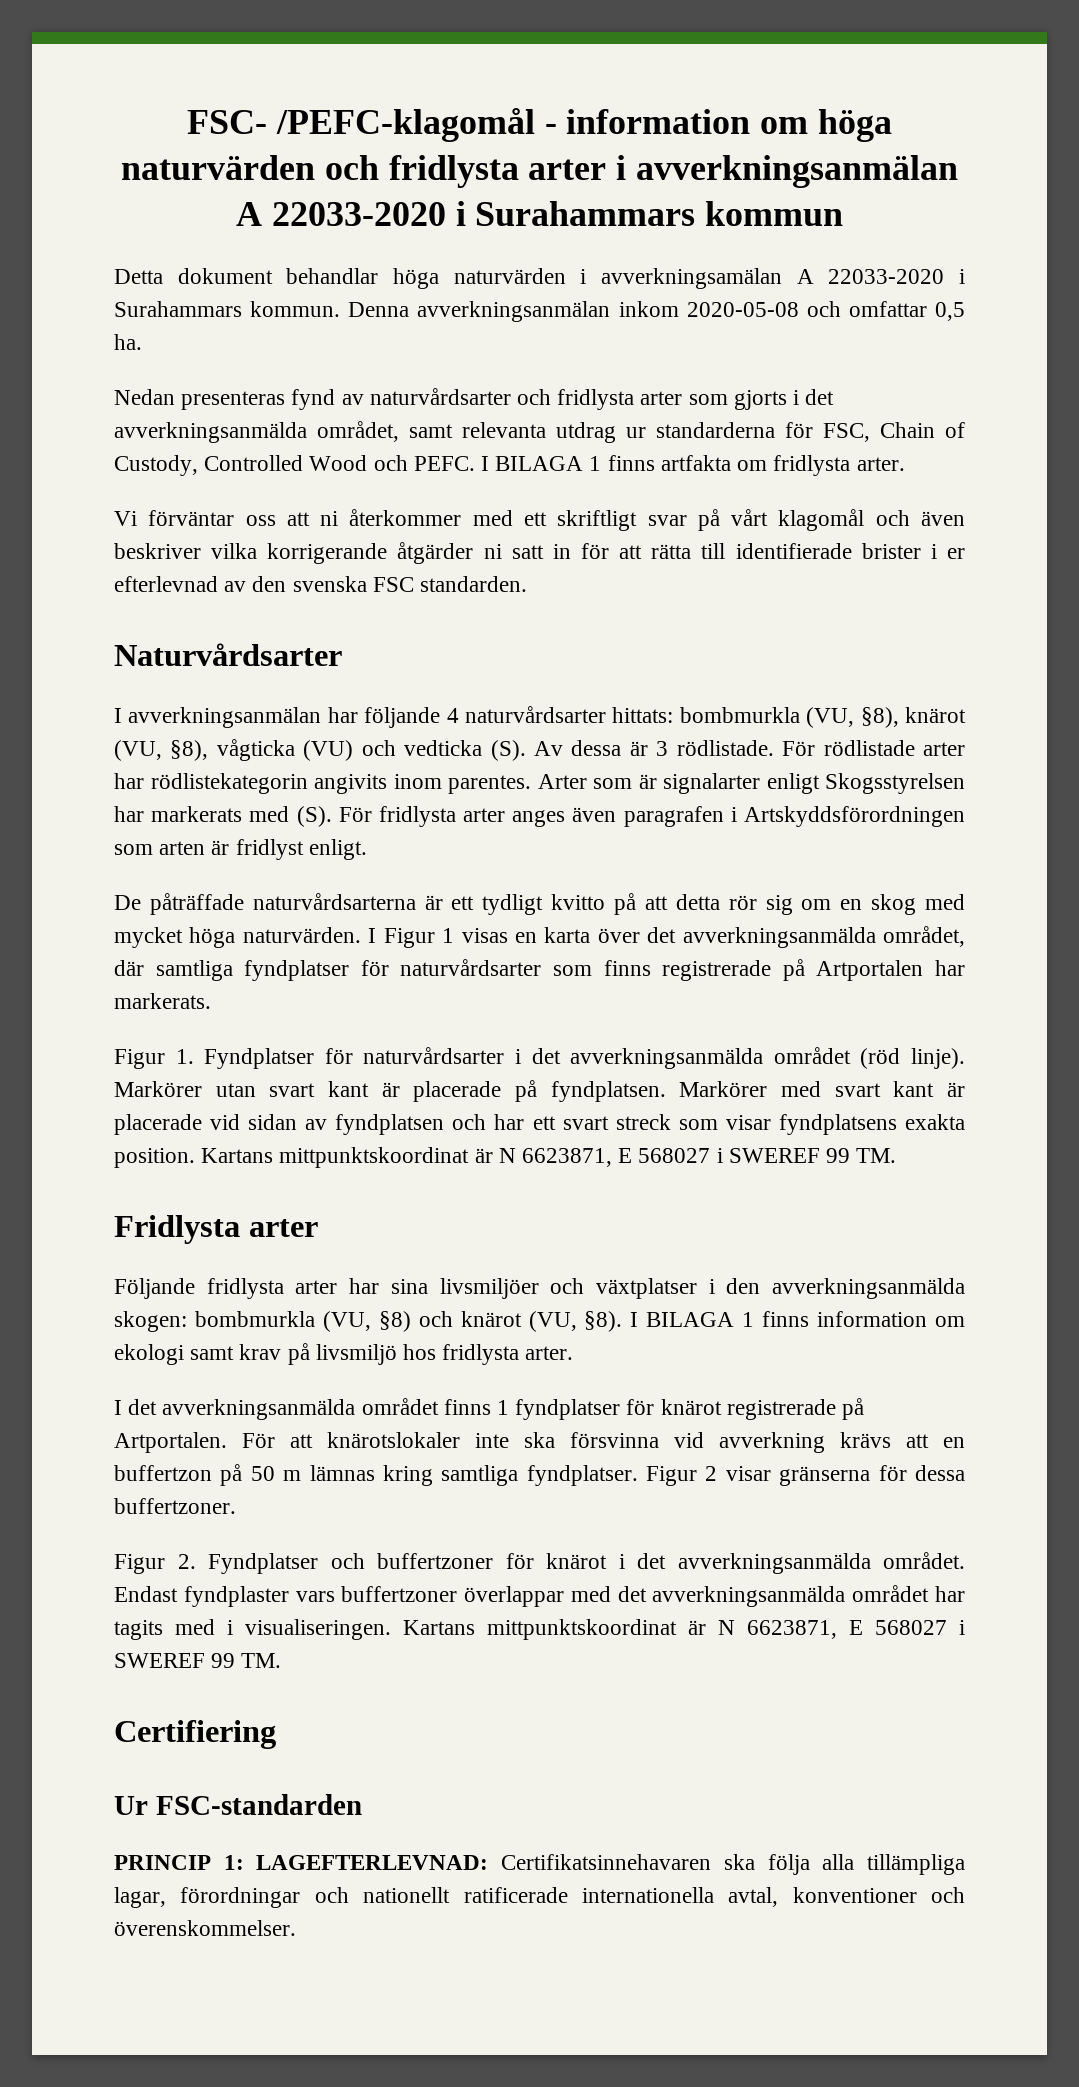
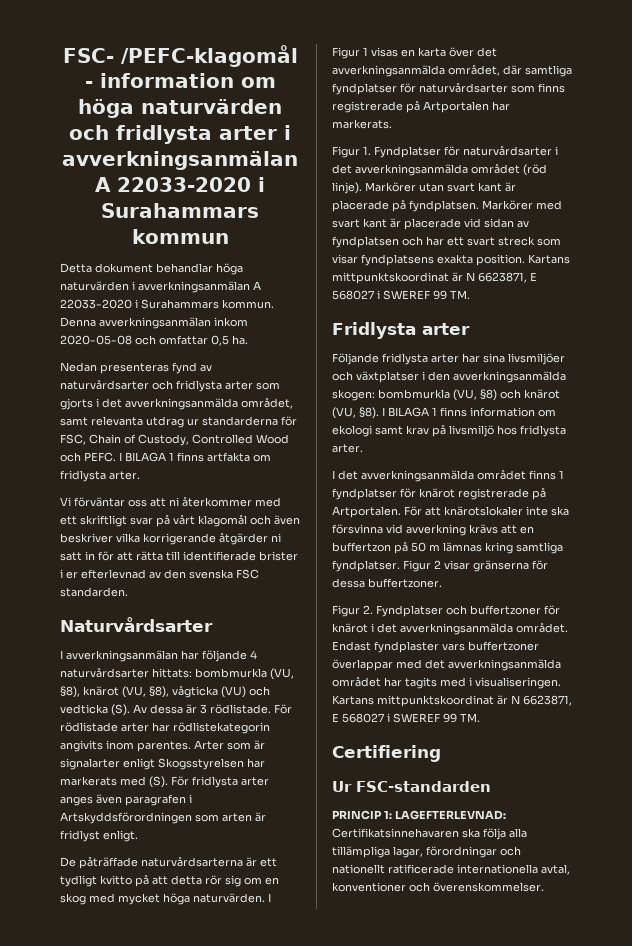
[600,268,782,289] avverkningsamälan -> [138,281,250,293] avverkningsanmälan

